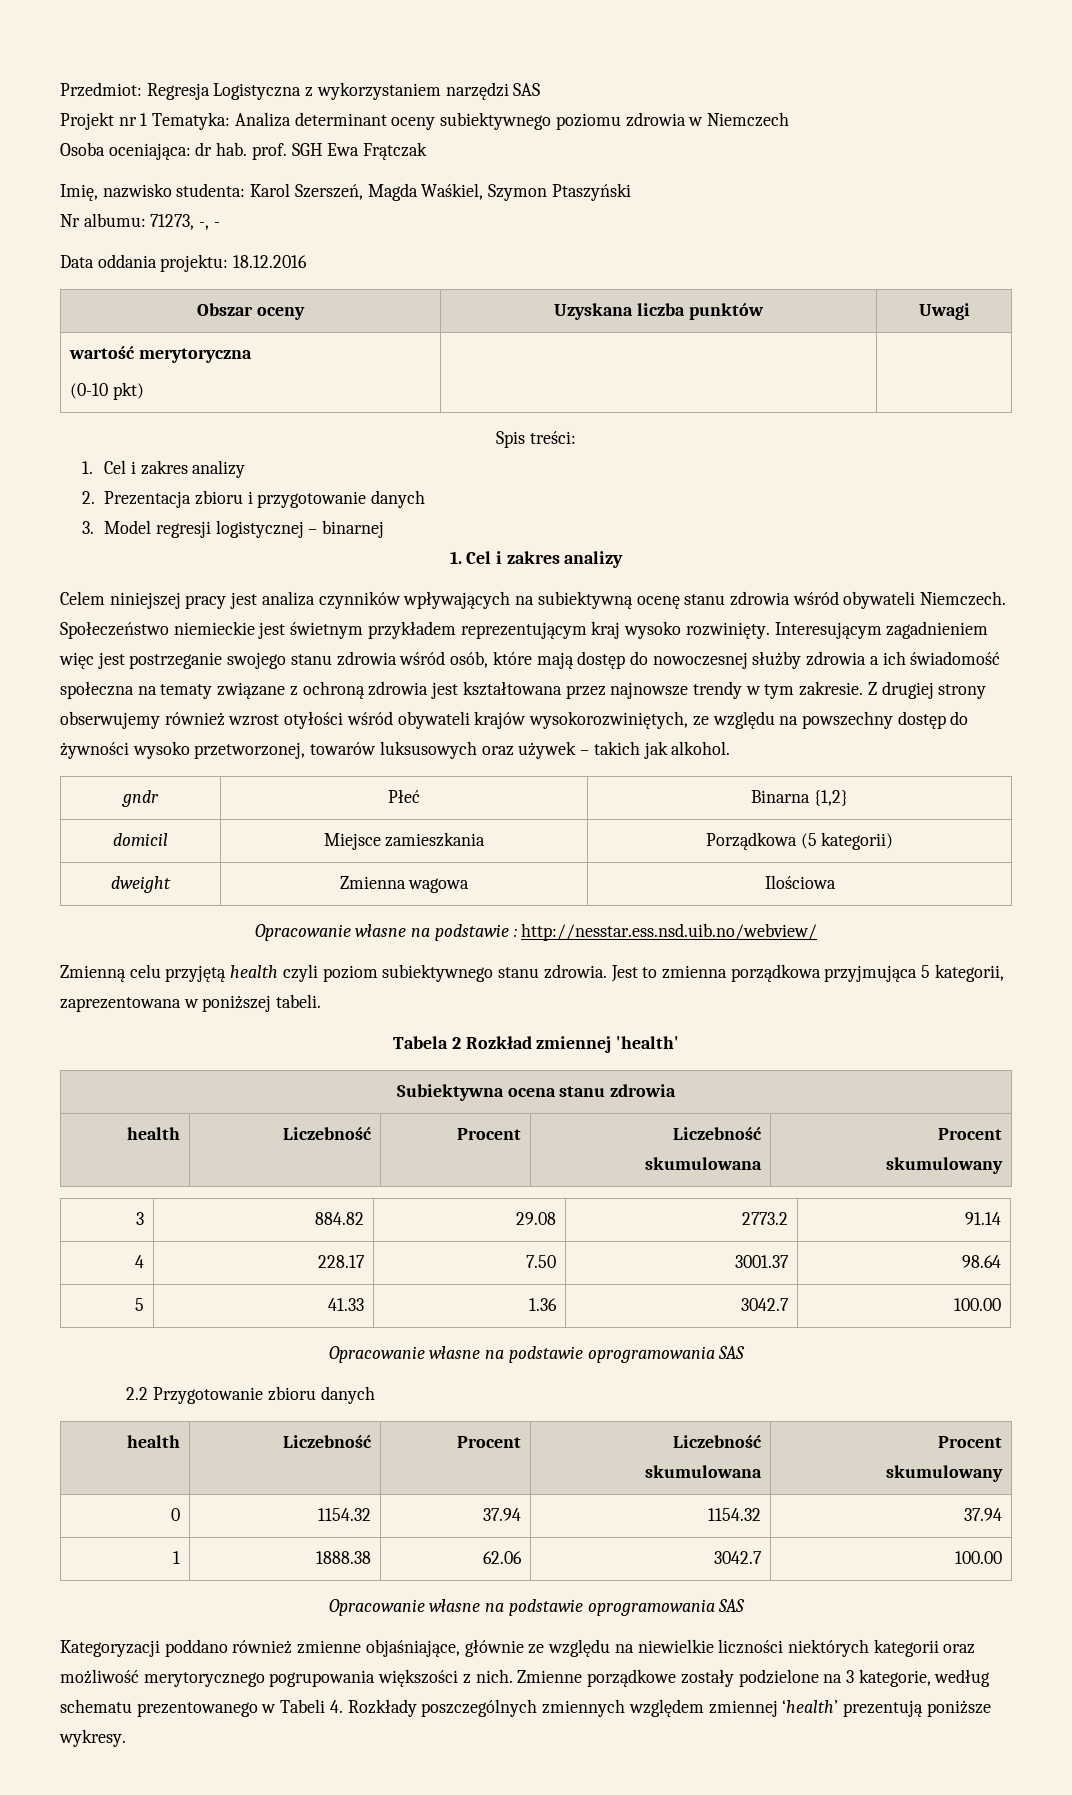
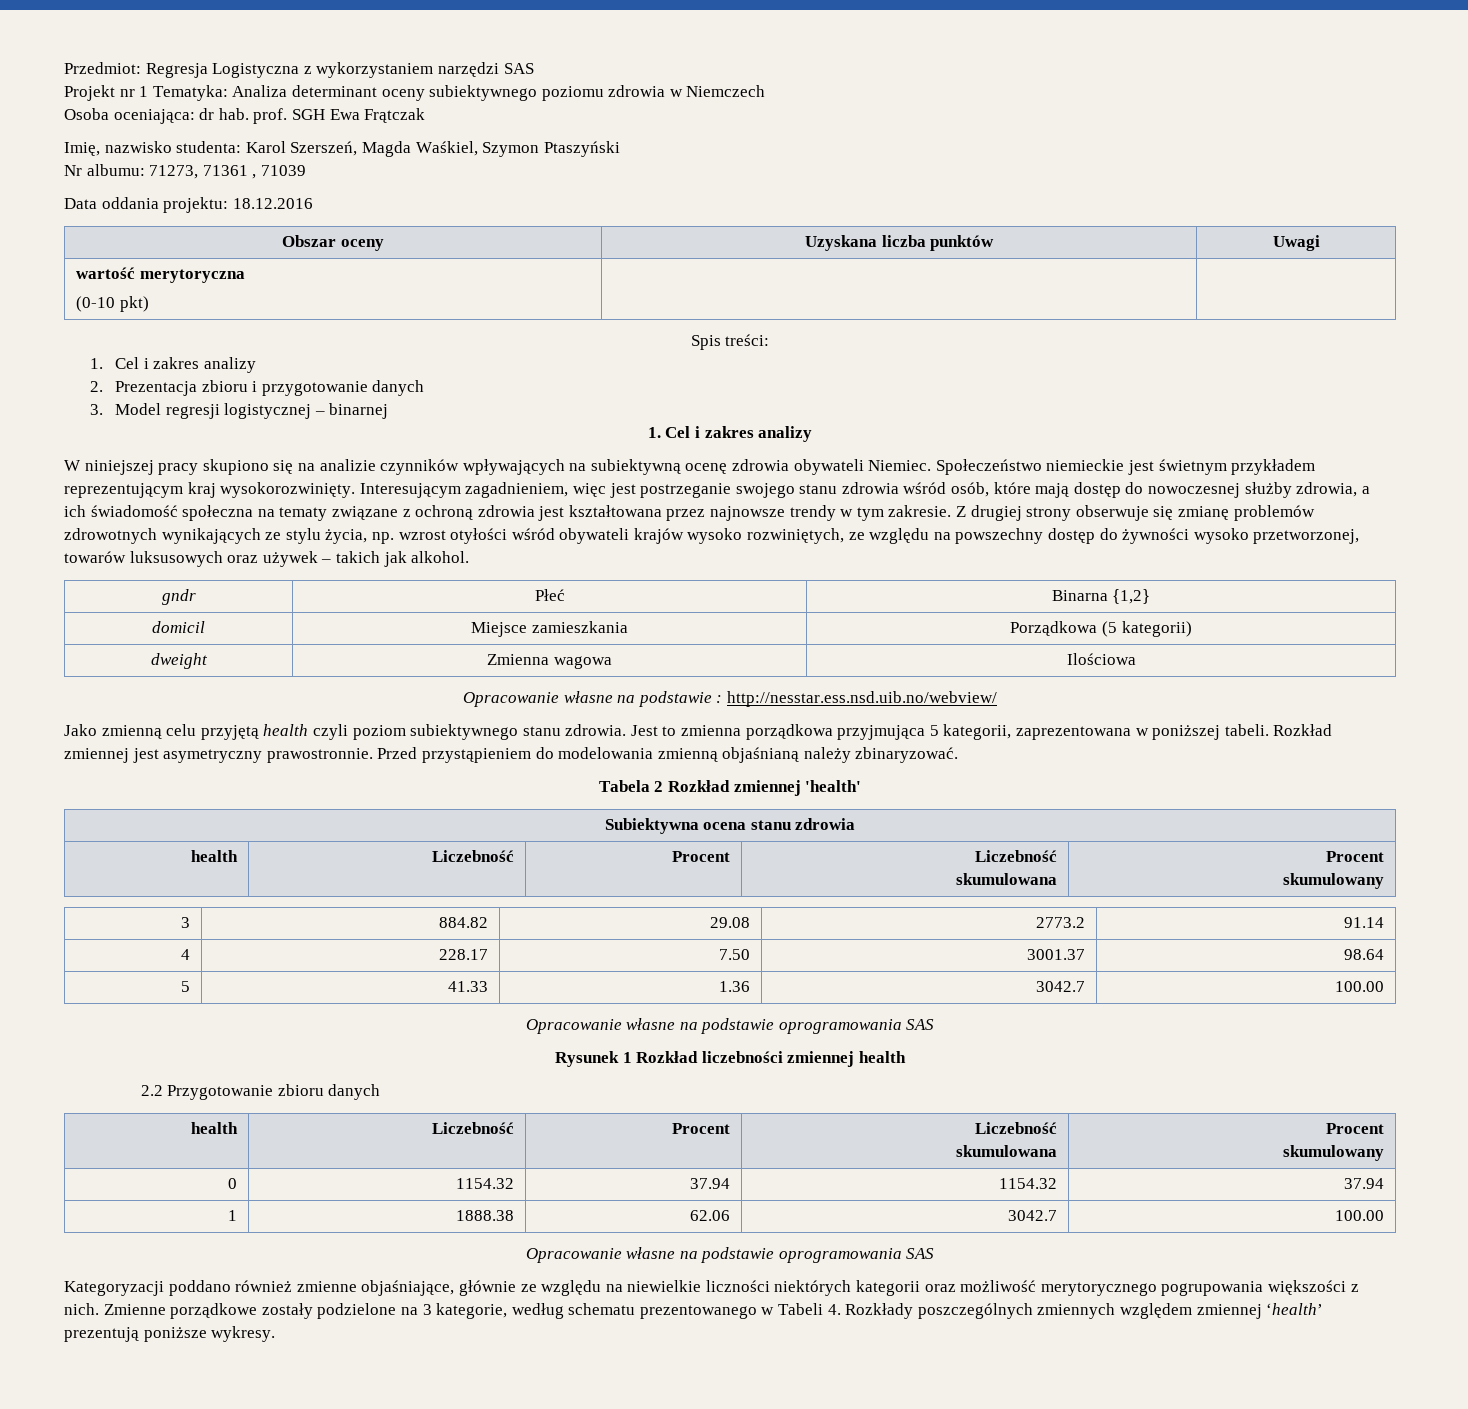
[199,222,220,230] -, - -> [202,165,306,179] 71361 , 71039
[60,591,105,605] Celem -> [64,460,81,471] W
[230,591,315,609] jest analiza -> [202,459,376,475] skupiono się na analizie
[684,591,1007,609] stanu zdrowia wśród obywateli Niemczech. -> [732,459,932,475] zdrowia obywateli Niemiec.
[624,621,989,639] wysoko rozwinięty. Interesującym zagadnieniem -> [220,482,569,498] wysokorozwinięty. Interesującym zagadnieniem,
[806,651,867,666] zdrowia -> [1296,482,1358,497] zdrowia,
[60,711,225,729] obserwujemy również -> [1075,505,1315,521] [64,528,394,544] obserwuje się zmianę problemów zdrowotnych wynikających ze stylu życia, np.
[529,711,689,729] wysokorozwiniętych, -> [687,528,845,544] wysoko rozwiniętych,
[60,965,126,982] Zmienną -> [64,724,162,739] Jako zmienną
(322, 1001) none -> [1273,724,1333,736] [64,747,959,763] Rozkład zmiennej jest asymetryczny prawostronnie. Przed przystąpieniem do modelowania zmienną objaśnianą należy zbinaryzować.
(746, 1352) none -> [555,1051,906,1067] // Rysunek 1 Rozkład liczebności zmiennej health

